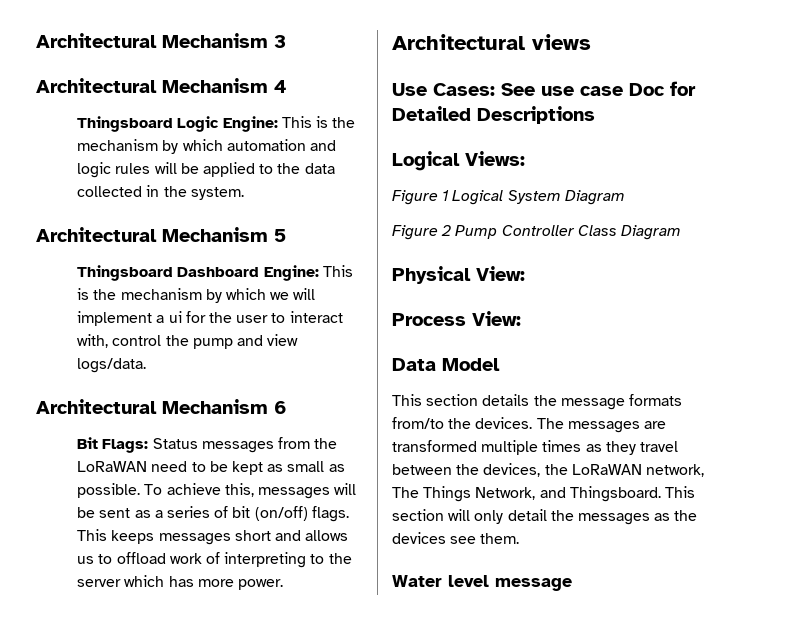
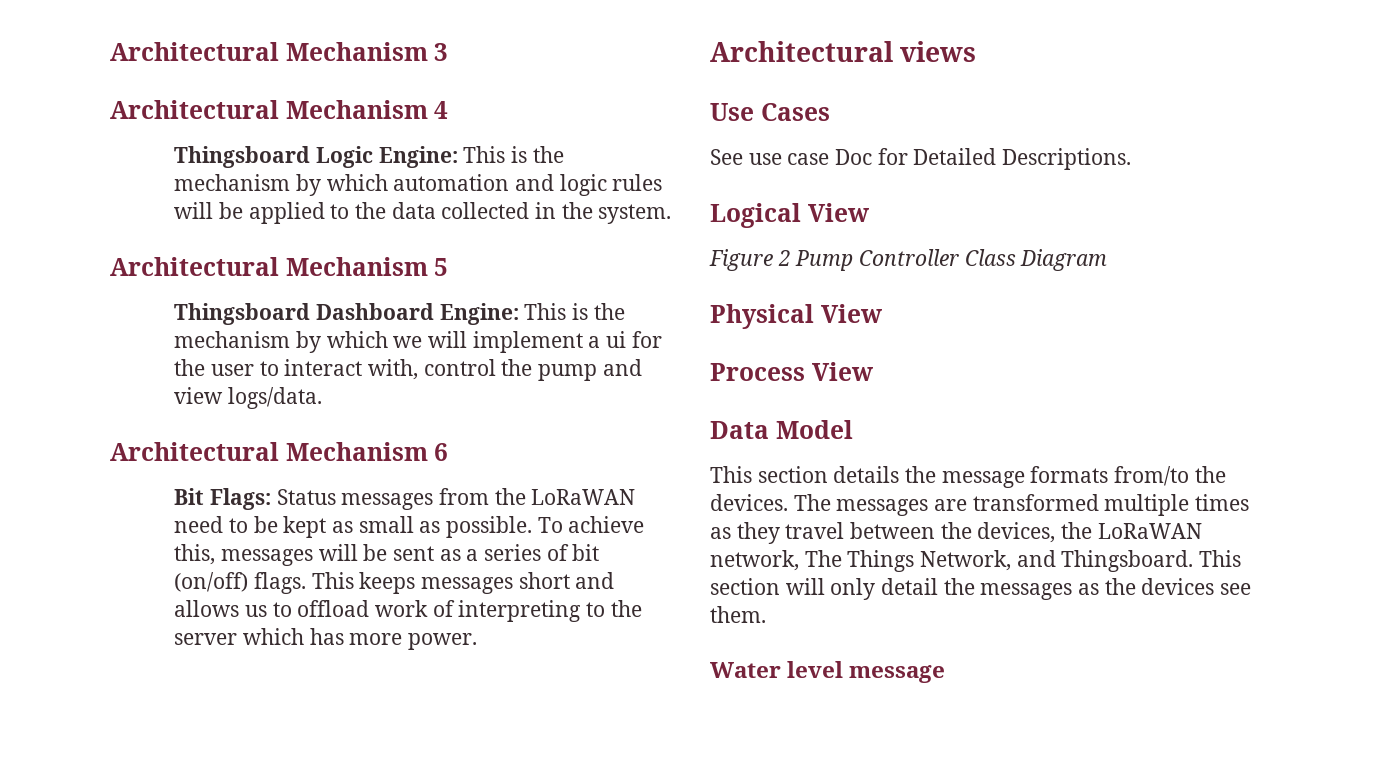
[433,83,495,96] Cases: -> [760,103,830,121] Cases //
[477,106,595,124] [392,151,525,171] [392,190,625,205] Descriptions // Logical Views: // Figure 1 Logical System Diagram -> [1002,148,1132,170] [710,203,869,228] Descriptions. // Logical View
[476,266,525,281] View: -> [820,304,882,323] View
[472,311,521,326] View: -> [811,362,873,381] View

